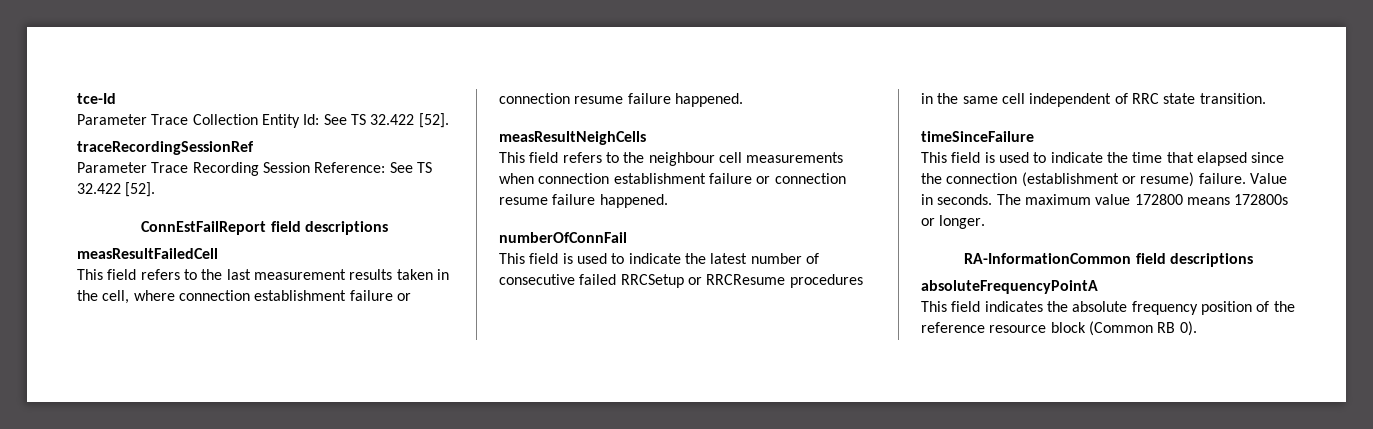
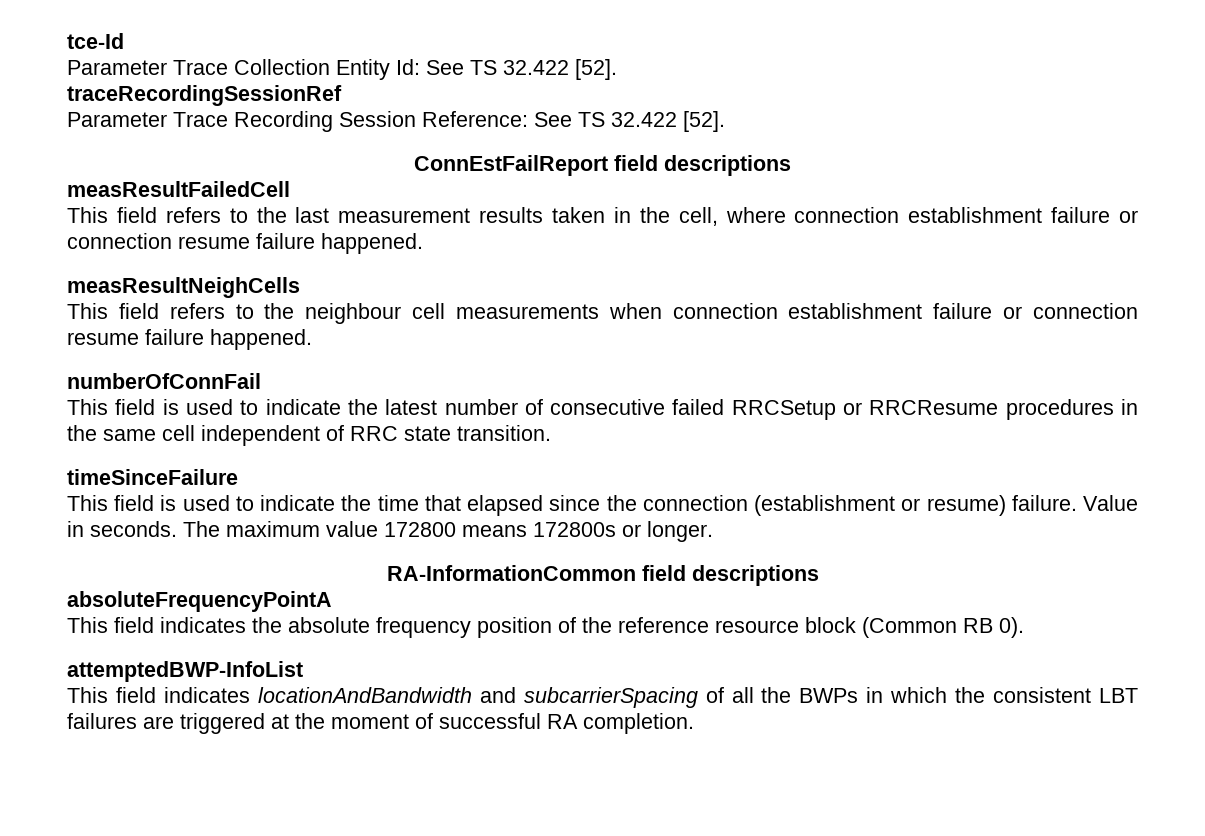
(1197, 328) none -> [67,661,303,682] [67,687,1138,708] [67,713,694,734] // attemptedBWP-InfoList // This field indicates locationAndBandwidth and subcarrierSpacing of all the BWPs in which the consistent LBT failures are triggered at the moment of successful RA completion.

